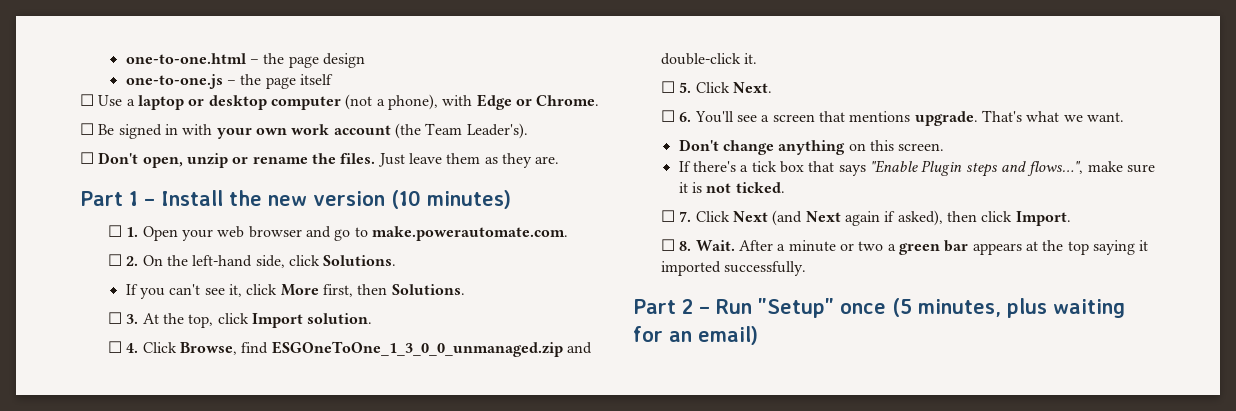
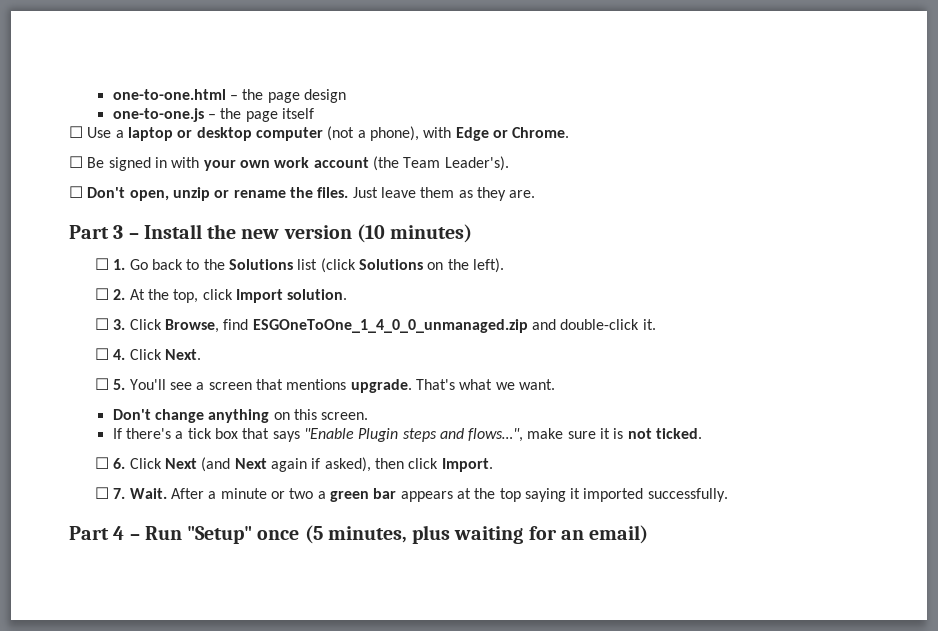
[129,191,138,206] 1 -> [113,225,124,239] 3
[142,226,569,241] [108,254,397,268] [125,284,465,299] [108,312,139,324] Open your web browser and go to make.powerautomate.com. // ☐ 2. On the left-hand side, click Solutions. // If you can't see it, click More first, then Solutions. // ☐ 3. -> [129,258,504,273] [95,288,126,300] Go back to the Solutions list (click Solutions on the left). // ☐ 2.
[126,343,139,353] 4. -> [113,319,126,330] 3.
[271,341,563,357] ESGOneToOne_1_3_0_0_unmanaged.zip -> [252,319,528,333] ESGOneToOne_1_4_0_0_unmanaged.zip
[679,82,692,93] 5. -> [113,349,126,360] 4.
[679,112,692,122] 6. -> [113,379,126,390] 5.
[679,211,692,222] 7. -> [113,458,126,469] 6.
[679,241,692,251] 8. -> [113,488,126,499] 7.
[682,299,693,314] 2 -> [113,526,125,540] 4

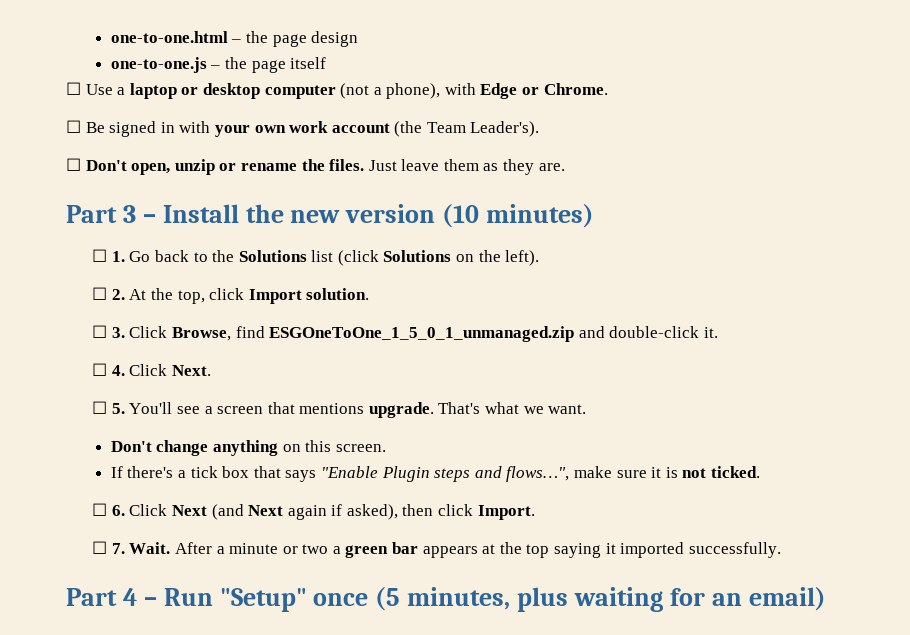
[252,319,528,333] ESGOneToOne_1_4_0_0_unmanaged.zip -> [269,326,575,342] ESGOneToOne_1_5_0_1_unmanaged.zip

